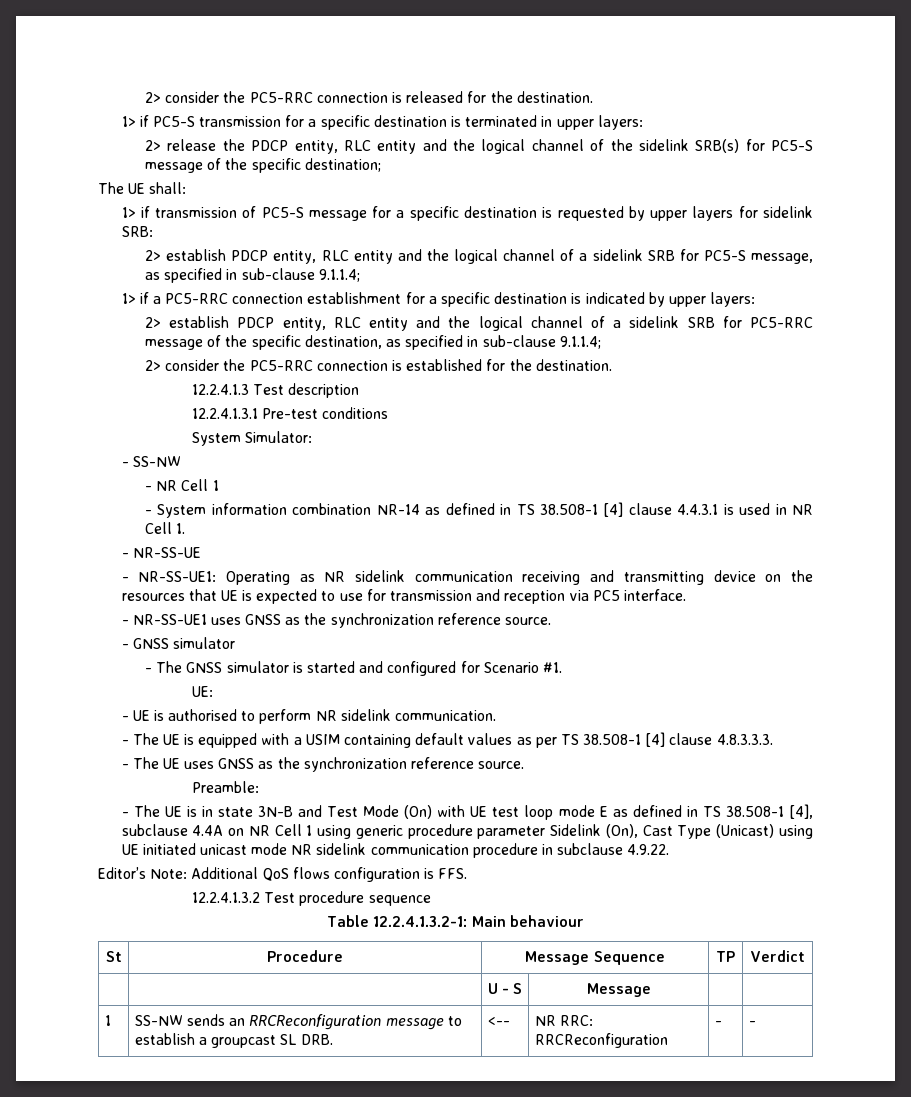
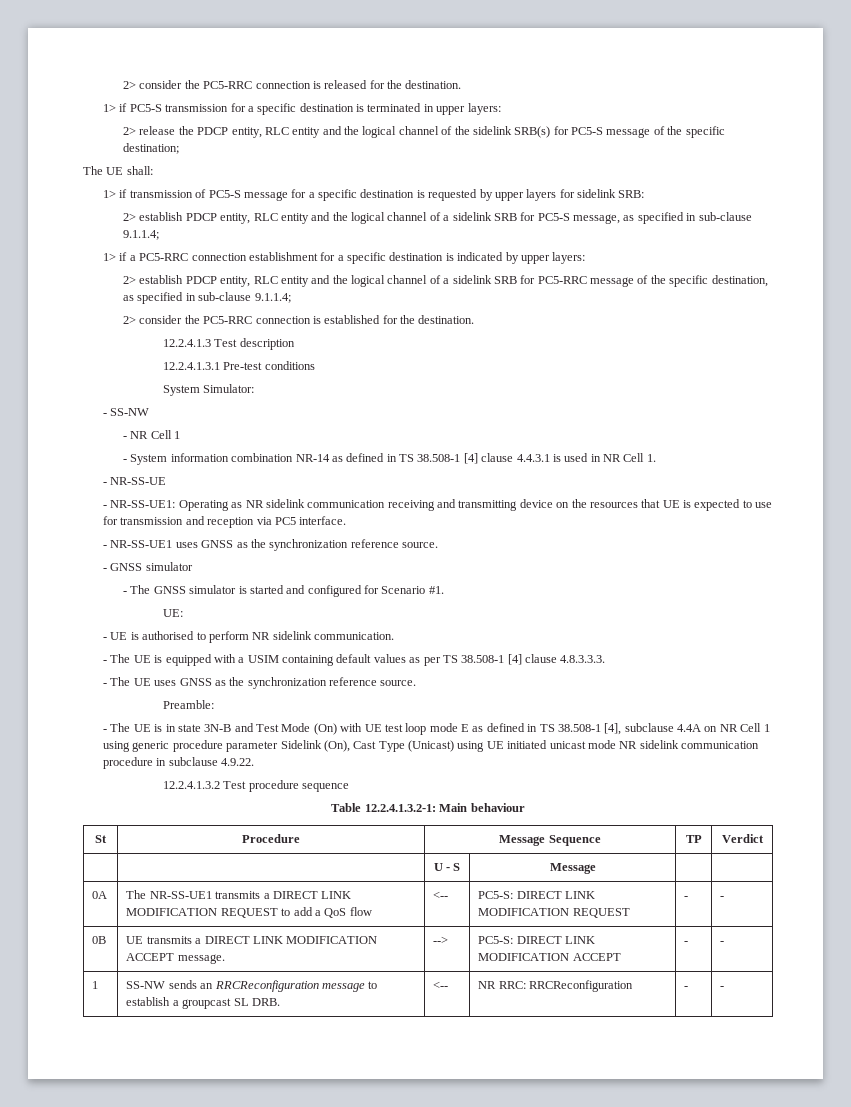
[98,867,468,882] // Editor’s Note: Additional QoS flows configuration is FFS. -> (255, 762) none
(651, 990) none -> [92,891,108,899] [126,890,352,899] [126,907,372,918] [433,891,449,899] [478,891,596,899] [478,908,630,918] [684,896,689,899] [720,896,725,899] [92,936,107,944] [126,936,378,944] [126,953,225,964] [433,936,449,944] [478,936,596,944] [478,953,621,961] [684,941,689,944] [720,941,725,944] // 0A | The NR-SS-UE1 transmits a DIRECT LINK MODIFICATION REQUEST to add a QoS flow | <-- | PC5-S: DIRECT LINK MODIFICATION REQUEST | - | - // 0B | UE transmits a DIRECT LINK MODIFICATION ACCEPT message. | --> | PC5-S: DIRECT LINK MODIFICATION ACCEPT | - | -

